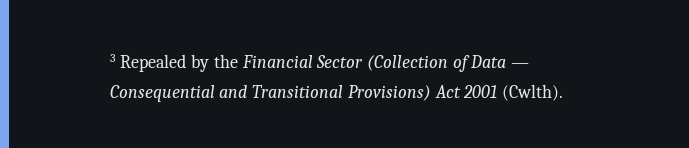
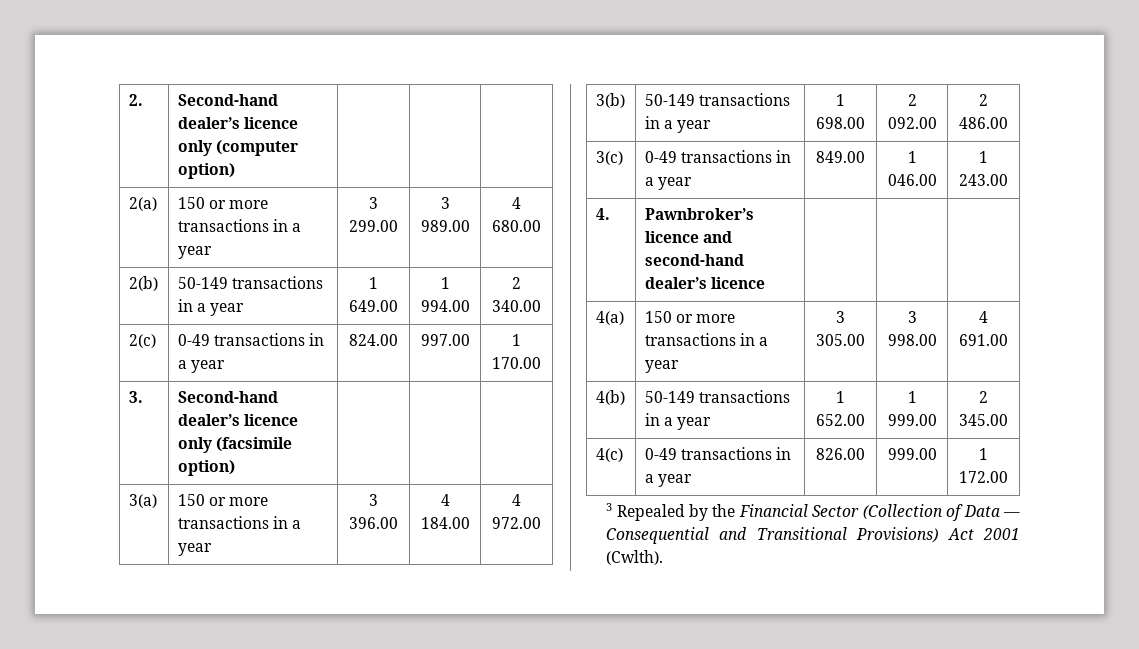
(109, 58) none -> [128,94,143,106] [177,94,278,106] [177,117,299,129] [177,140,299,156] [177,163,235,179] [128,197,157,211] [177,197,269,209] [177,219,302,232] [177,246,212,259] [369,197,378,209] [349,220,398,232] [440,197,450,209] [420,220,470,232] [512,197,521,209] [492,220,541,232] [128,276,158,291] [177,276,324,289] [177,299,245,316] [369,277,378,289] [349,300,398,312] [440,277,450,289] [420,300,470,312] [512,277,521,289] [492,300,541,312] [128,334,156,348] [177,333,325,346] [177,360,226,373] [349,334,398,346] [420,334,470,346] [512,334,521,346] [492,357,541,369] [128,391,143,403] [177,391,278,403] [177,414,299,426] [177,437,293,453] [177,460,235,476] [128,494,157,508] [177,494,269,506] [177,516,302,529] [177,543,212,556] [369,494,378,506] [349,517,398,529] [440,494,450,506] [420,517,470,529] [512,494,521,506] [492,517,541,529] [595,93,625,108] [644,93,791,106] [644,116,712,133] [836,94,845,106] [816,117,865,129] [907,94,917,106] [887,117,937,129] [979,94,988,106] [959,117,1008,129] [595,151,623,165] [644,150,792,163] [644,177,693,190] [816,151,865,163] [907,151,917,163] [887,174,937,186] [979,151,988,163] [959,174,1008,186] [595,208,610,220] [644,208,754,220] [644,231,733,243] [644,254,744,266] [644,277,766,289] [595,311,624,325] [644,311,736,323] [644,333,769,346] [644,360,679,373] [836,311,845,323] [816,334,865,346] [907,311,917,323] [887,334,937,346] [979,311,988,323] [959,334,1008,346] [595,390,625,405] [644,390,791,403] [644,413,712,430] [836,391,845,403] [816,414,865,426] [907,391,917,403] [887,414,937,426] [979,391,988,403] [959,414,1008,426] [595,448,623,462] [644,447,792,460] [644,474,693,487] [816,448,865,460] [887,448,937,460] [979,448,988,460] [959,471,1008,483] 2. | Second-hand dealer’s licence only (computer option) | | | // 2(a) | 150 or more transactions in a year | 3 299.00 | 3 989.00 | 4 680.00 // 2(b) | 50-149 transactions in a year | 1 649.00 | 1 994.00 | 2 340.00 // 2(c) | 0-49 transactions in a year | 824.00 | 997.00 | 1 170.00 // 3. | Second-hand dealer’s licence only (facsimile option) | | | // 3(a) | 150 or more transactions in a year | 3 396.00 | 4 184.00 | 4 972.00 // 3(b) | 50-149 transactions in a year | 1 698.00 | 2 092.00 | 2 486.00 // 3(c) | 0-49 transactions in a year | 849.00 | 1 046.00 | 1 243.00 // 4. | Pawnbroker’s licence and second-hand dealer’s licence | | | // 4(a) | 150 or more transactions in a year | 3 305.00 | 3 998.00 | 4 691.00 // 4(b) | 50-149 transactions in a year | 1 652.00 | 1 999.00 | 2 345.00 // 4(c) | 0-49 transactions in a year | 826.00 | 999.00 | 1 172.00 //

